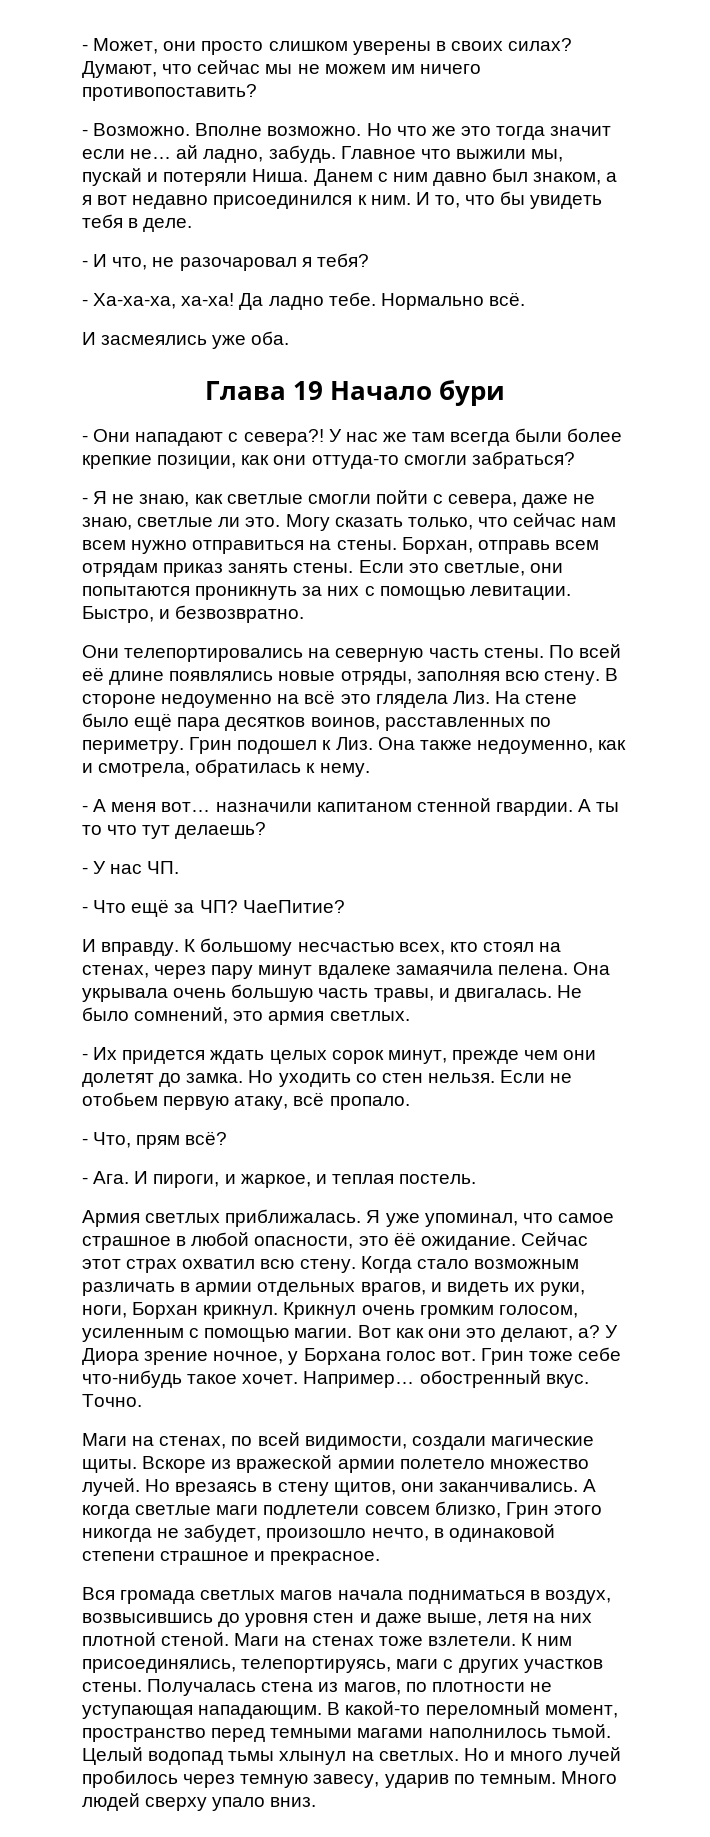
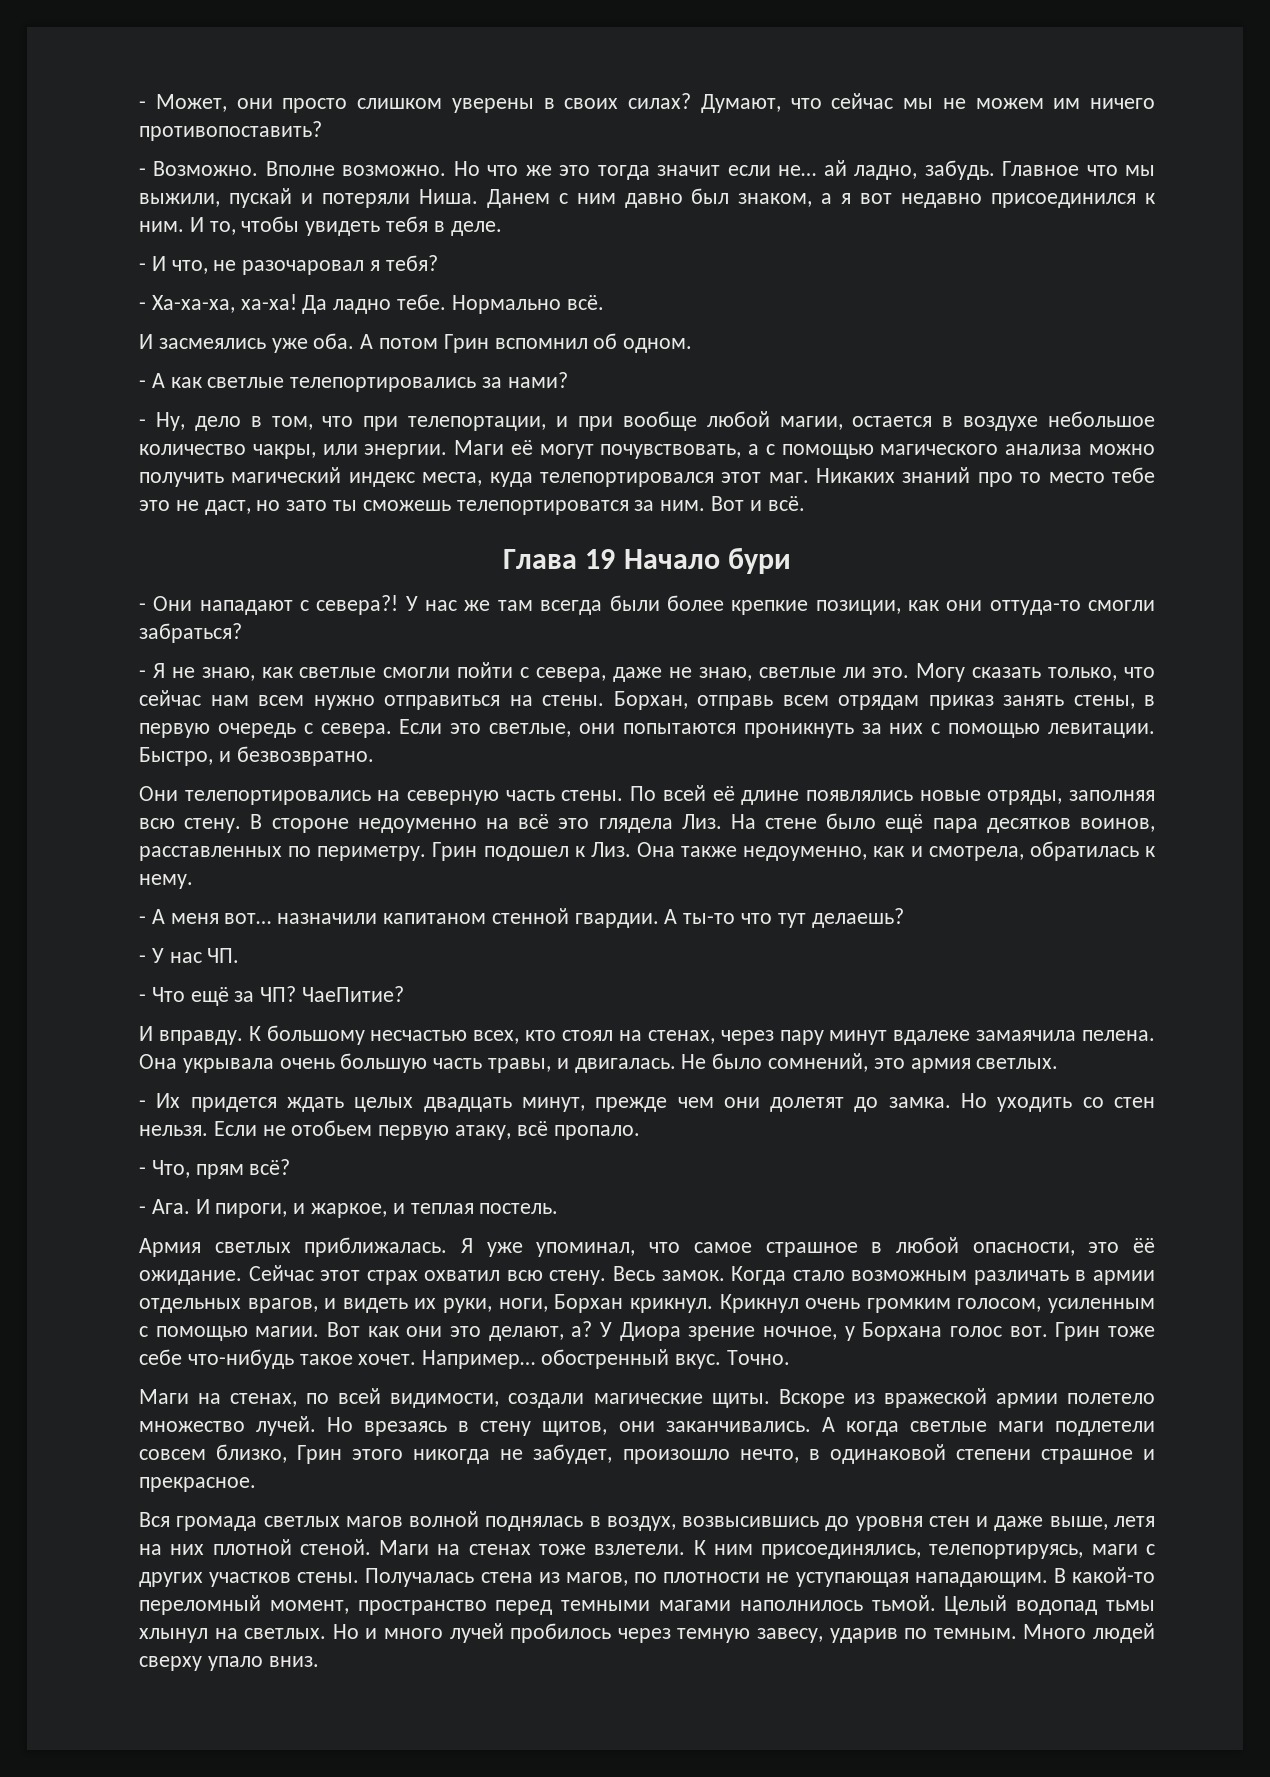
[455,149,564,162] выжили мы, -> [1125,165,1155,176] [139,193,220,207] мы выжили,
[465,191,526,205] что бы -> [241,216,300,232] чтобы
(290, 338) none -> [360,333,693,353] [139,372,568,392] [139,411,1155,431] [139,440,1155,459] [139,467,1155,487] [139,496,805,515] А потом Грин вспомнил об одном. // - А как светлые телепортировались за нами? // - Ну, дело в том, что при телепортации, и при вообще любой магии, остается в воздухе небольшое количество чакры, или энергии. Маги её могут почувствовать, а с помощью магического анализа можно получить магический индекс места, куда телепортировался этот маг. Никаких знаний про то место тебе это не даст, но зато ты сможешь телепортироватся за ним. Вот и всё.
[293,563,354,573] стены. -> [1073,695,1155,709] [139,723,392,738] стены, в первую очередь с севера.
[596,802,620,812] [82,825,102,835] ты то -> [683,913,736,924] ты-то
[331,1050,384,1064] сорок -> [423,1097,512,1112] двадцать
(356, 1266) none -> [613,1266,725,1281] Весь замок.
[337,1590,525,1604] начала подниматься -> [409,1511,584,1531] волной поднялась

